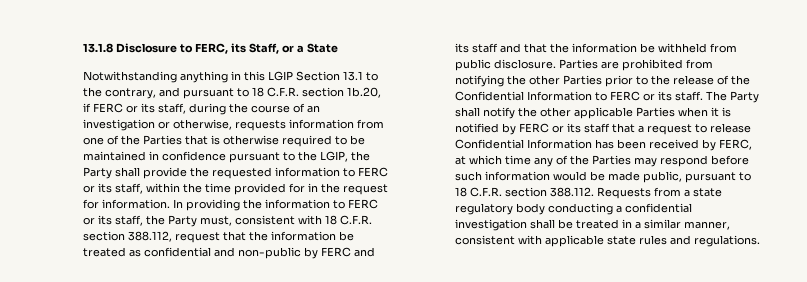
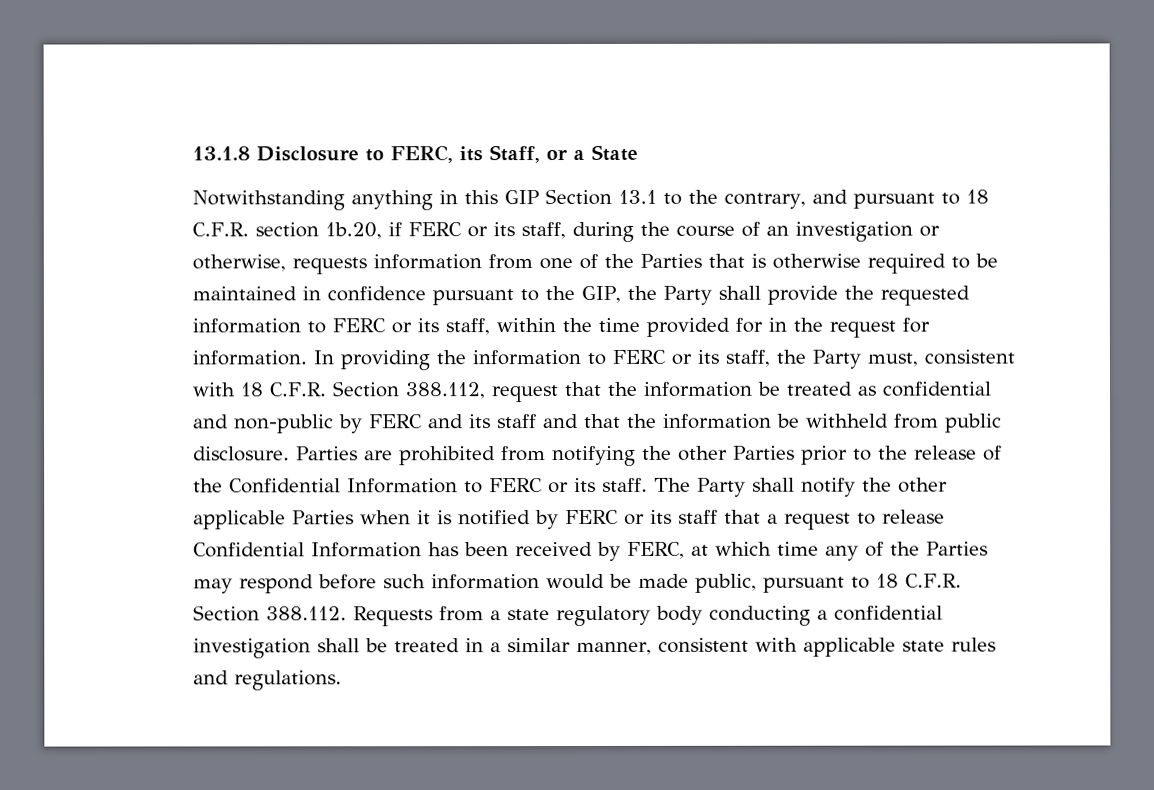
[268,71,294,81] LGIP -> [504,190,540,205] GIP
[320,151,349,162] LGIP, -> [581,285,622,303] GIP,
[83,231,126,241] section -> [332,381,401,398] Section
[505,187,548,197] section -> [193,605,261,622] Section

